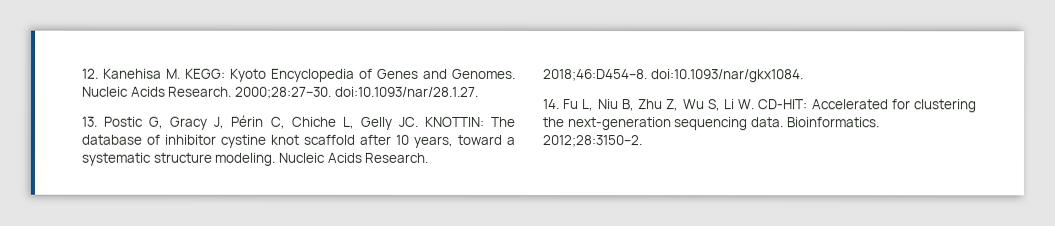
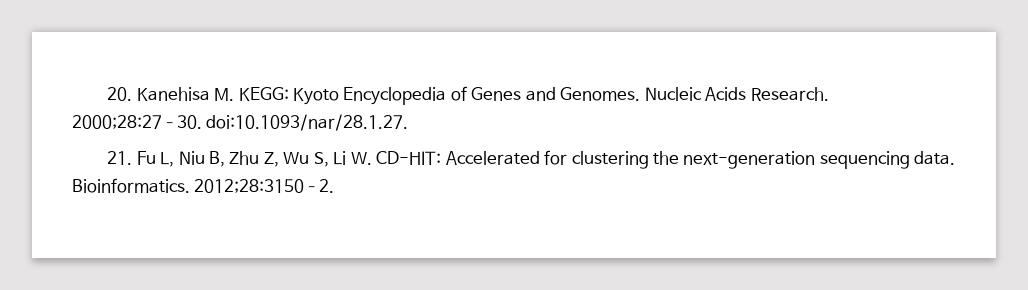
[82,68,99,79] 12. -> [107,87,133,101] 20.
[81,114,515,130] [81,134,515,148] [81,152,429,166] [543,69,804,83] [543,99,560,110] 13. Postic G, Gracy J, Périn C, Chiche L, Gelly JC. KNOTTIN: The database of inhibitor cystine knot scaffold after 10 years, toward a systematic structure modeling. Nucleic Acids Research. 2018;46:D454–8. doi:10.1093/nar/gkx1084. // 14. -> [107,151,133,165] 21.

